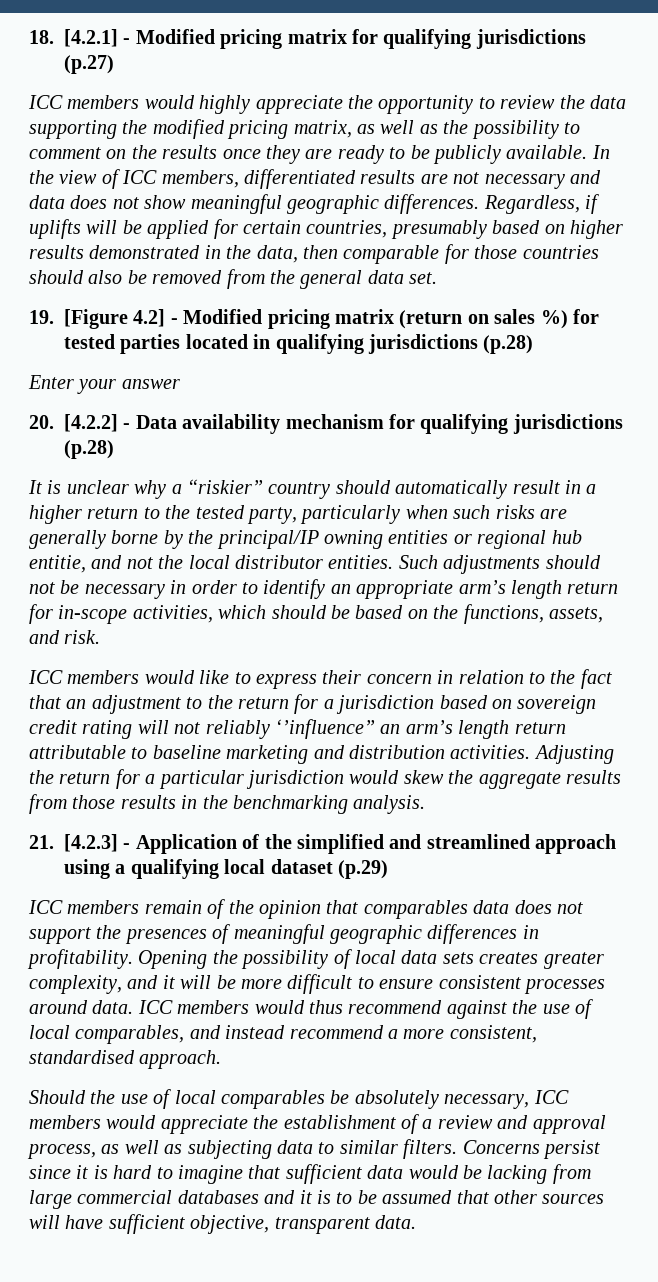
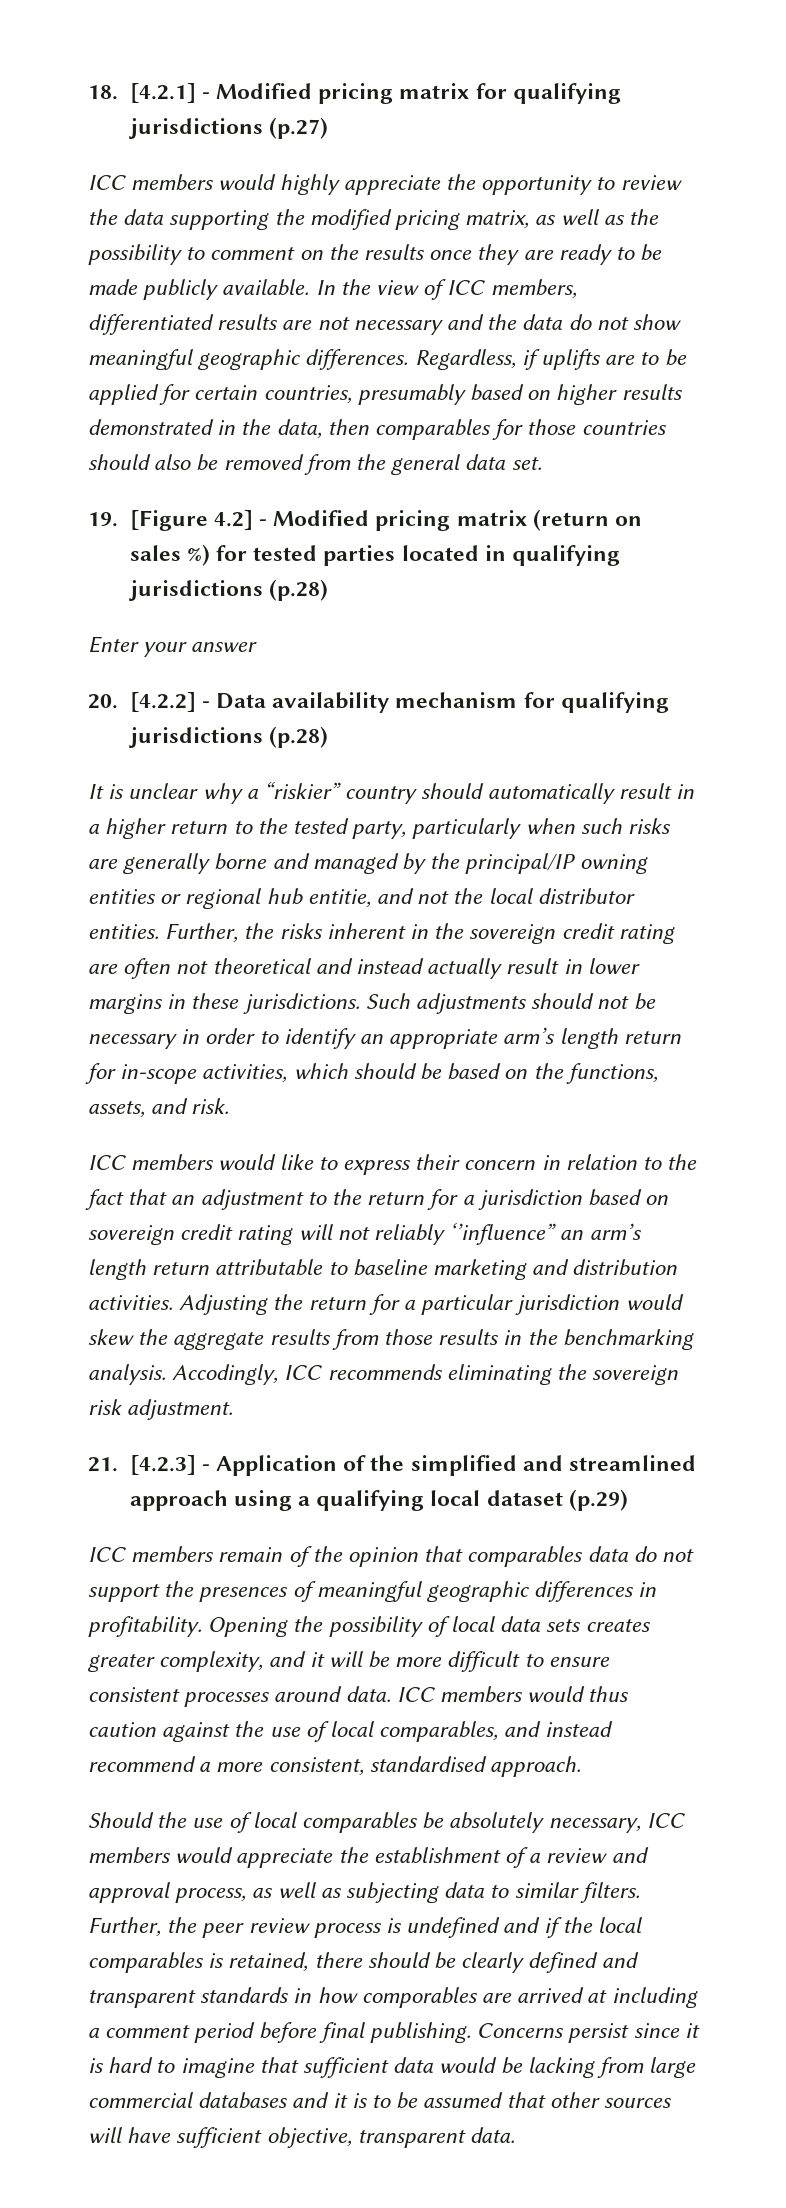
(430, 152) none -> [88,279,138,295] made
[29,195,108,209] data does -> [487,314,592,330] the data do
[86,220,118,234] will -> [605,352,660,365] are to
[343,245,440,264] comparable -> [375,419,492,440] comparables
(159, 537) none -> [272,853,399,874] and managed
(394, 562) none -> [165,923,675,944] [88,958,640,979] [88,993,360,1014] Further, the risks inherent in the sovereign credit rating are often not theoretical and instead actually result in lower margins in these jurisdictions.
(426, 804) none -> [172,1364,679,1385] [88,1399,234,1420] Accodingly, ICC recommends eliminating the sovereign risk adjustment.
[514,900,552,914] does -> [633,1546,657,1562] do
[348,1000,443,1014] recommend -> [88,1722,156,1737] caution
(458, 1149) none -> [88,1917,644,1938] [88,1952,639,1973] [88,1987,698,2008] [88,2022,472,2043] Further, the peer review process is undefined and if the local comparables is retained, there should be clearly defined and transparent standards in how comporables are arrived at including a comment period before final publishing.

